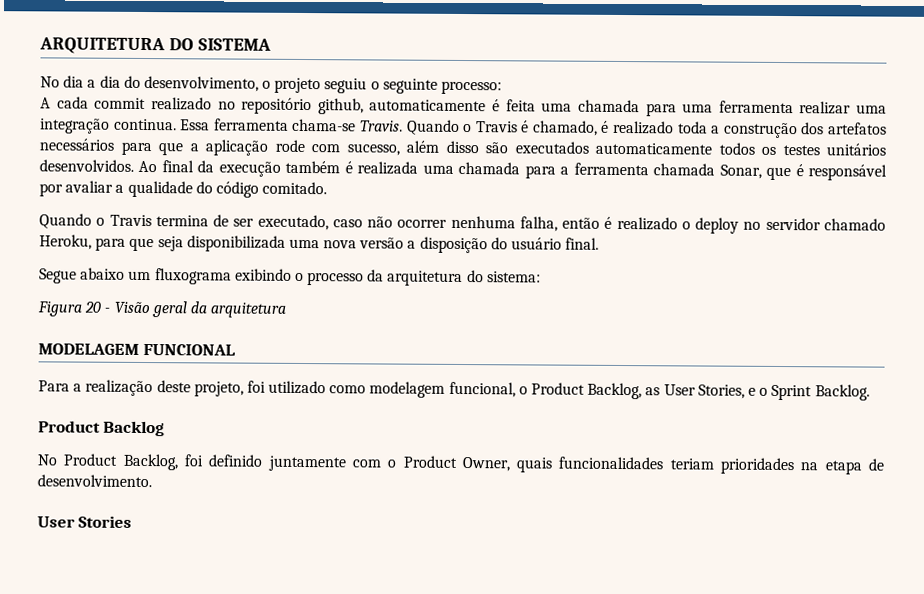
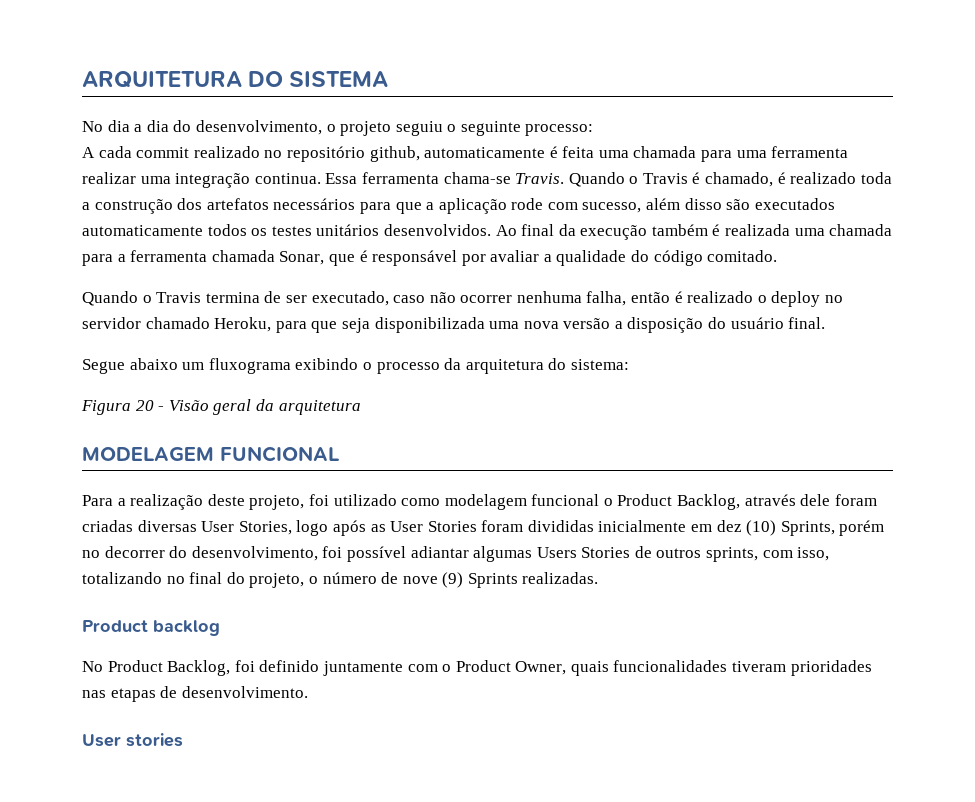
[448,381,516,398] funcional, -> [531,494,600,506] funcional
[645,384,870,401] [38,420,166,437] as User Stories, e o Sprint Backlog. // Product Backlog -> [744,494,877,506] [82,520,885,536] [82,546,830,562] [82,572,599,588] [82,620,220,636] através dele foram criadas diversas User Stories, logo após as User Stories foram divididas inicialmente em dez (10) Sprints, porém no decorrer do desenvolvimento, foi possível adiantar algumas Users Stories de outros sprints, com isso, totalizando no final do projeto, o número de nove (9) Sprints realizadas. // Product backlog
[669,457,862,475] teriam prioridades na etapa -> [732,660,872,676] [82,688,156,702] tiveram prioridades nas etapas
[78,515,133,528] Stories -> [126,733,183,747] stories

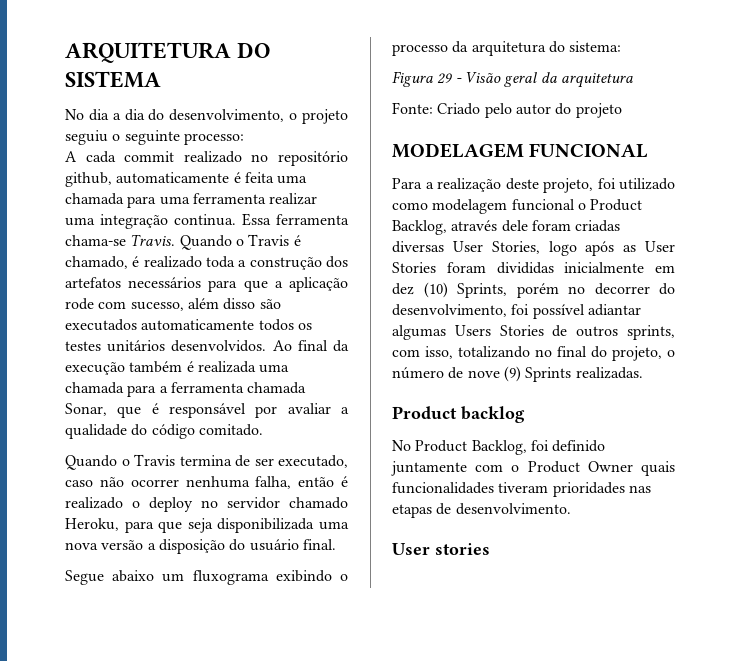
[135,400,154,411] 20 -> [437,73,454,84] 29
(361, 407) none -> [392,102,622,118] // Fonte: Criado pelo autor do projeto
[515,661,567,675] Owner, -> [587,461,633,472] Owner

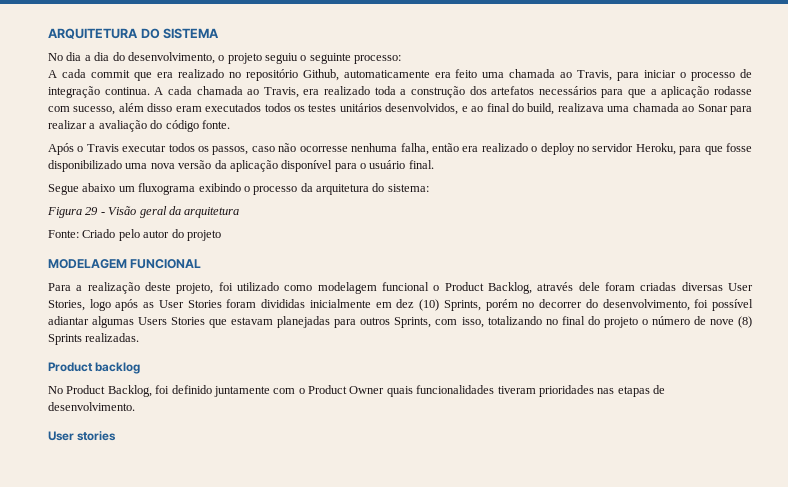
(175, 156) none -> [133,72,173,81] que era
[65,172,308,187] [65,193,318,208] [65,213,349,229] [65,234,301,250] [65,256,140,269] github, automaticamente é feita uma chamada para uma ferramenta realizar uma integração continua. Essa ferramenta chama-se Travis. Quando o Travis é chamado, é -> [302,69,753,81] [48,86,320,98] Github, automaticamente era feito uma chamada ao Travis, para iniciar o processo de integração continua. A cada chamada ao Travis, era
[65,298,94,310] rode -> [714,86,753,95] rodasse
[259,299,281,309] [65,319,255,331] são executados automaticamente -> [175,103,262,112] eram executados
[171,340,349,352] [65,361,290,375] [65,382,307,397] [65,403,350,418] [65,424,263,439] [65,454,348,470] desenvolvidos. Ao final da execução também é realizada uma chamada para a ferramenta chamada Sonar, que é responsável por avaliar a qualidade do código comitado. // Quando o Travis termina de ser executado, -> [385,103,753,115] [48,120,230,132] [48,143,249,155] desenvolvidos, e ao final do build, realizava uma chamada ao Sonar para realizar a avaliação do código fonte. // Após o Travis executar todos os passos,
[130,479,179,487] ocorrer -> [299,146,348,152] ocorresse
[341,476,348,487] é -> [462,146,479,152] era
[289,497,348,509] chamado -> (634, 147) none
[187,518,315,533] seja disponibilizada -> [726,143,752,152] [48,160,122,172] fosse disponibilizado
[147,539,246,554] a disposição do -> [214,160,366,172] da aplicação disponível para o
[552,325,675,340] de outros sprints, -> [209,316,432,328] que estavam planejadas para outros Sprints,
[612,346,662,361] projeto, -> [603,317,638,328] projeto
[503,366,521,382] (9) -> [737,316,752,328] (8)

